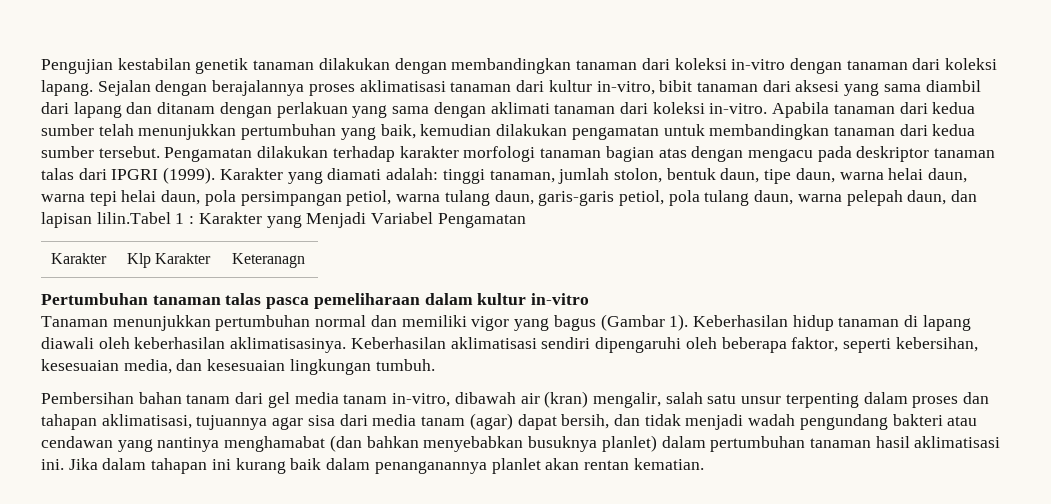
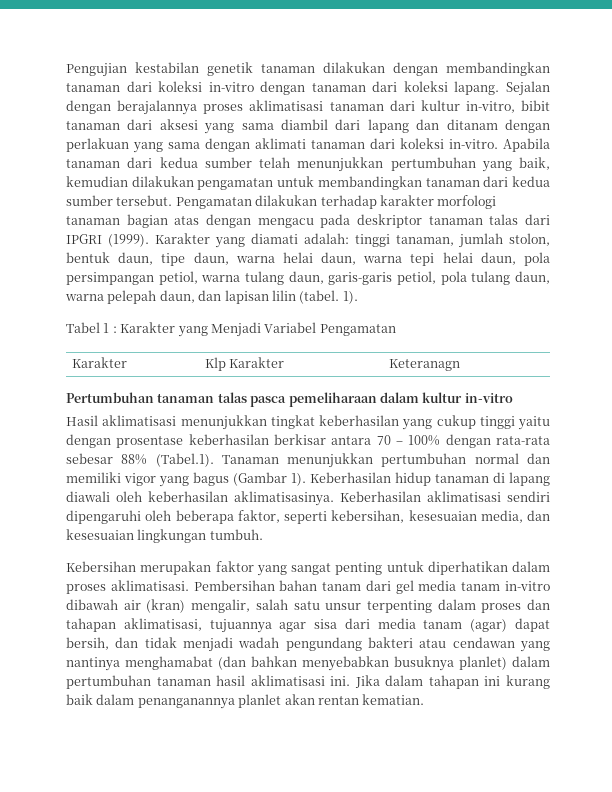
[96,212,171,224] lilin.Tabel -> [271,290,358,304] [66,322,100,333] lilin (tabel. 1). // Tabel
(590, 299) none -> [66,415,550,430] [66,434,550,448] [66,453,214,467] Hasil aklimatisasi menunjukkan tingkat keberhasilan yang cukup tinggi yaitu dengan prosentase keberhasilan berkisar antara 70 – 100% dengan rata-rata sebesar 88% (Tabel.1).
(435, 365) none -> [66,561,550,576] [66,580,189,594] Kebersihan merupakan faktor yang sangat penting untuk diperhatikan dalam proses aklimatisasi.
[392,393,451,407] in-vitro, -> [504,581,550,591] in-vitro

